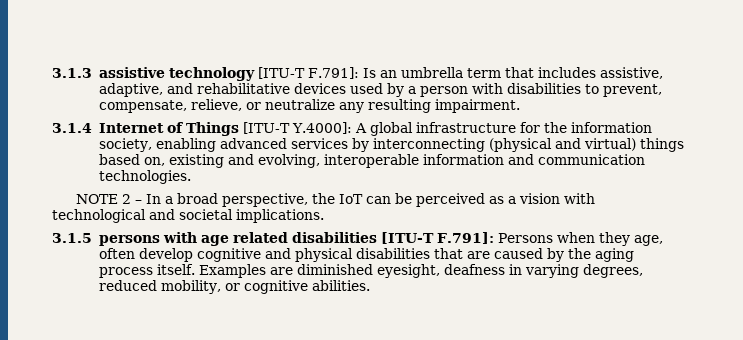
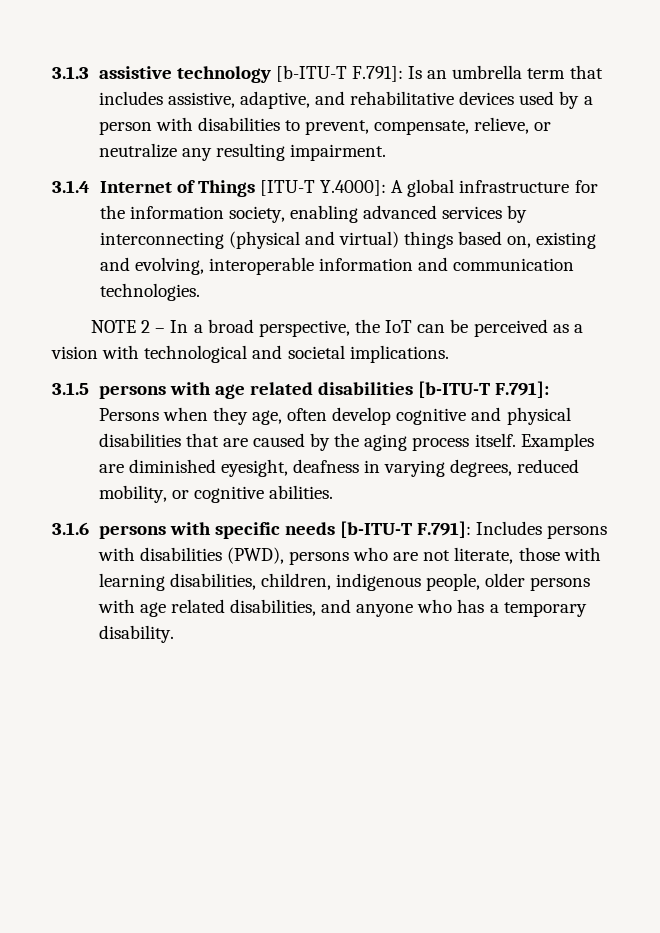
[257,67,305,79] [ITU-T -> [275,65,347,82] [b-ITU-T
[380,232,434,244] [ITU-T -> [418,381,491,398] [b-ITU-T
(370, 285) none -> [52,521,608,539] [97,547,601,565] [98,573,591,591] [97,599,587,617] [98,625,174,643] // 3.1.6 persons with specific needs [b-ITU-T F.791]: Includes persons with disabilities (PWD), persons who are not literate, those with learning disabilities, children, indigenous people, older persons with age related disabilities, and anyone who has a temporary disability.

